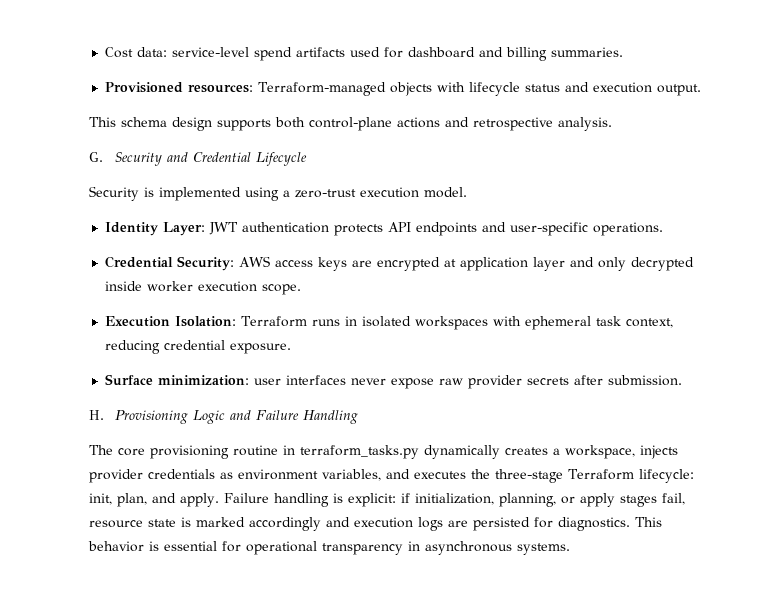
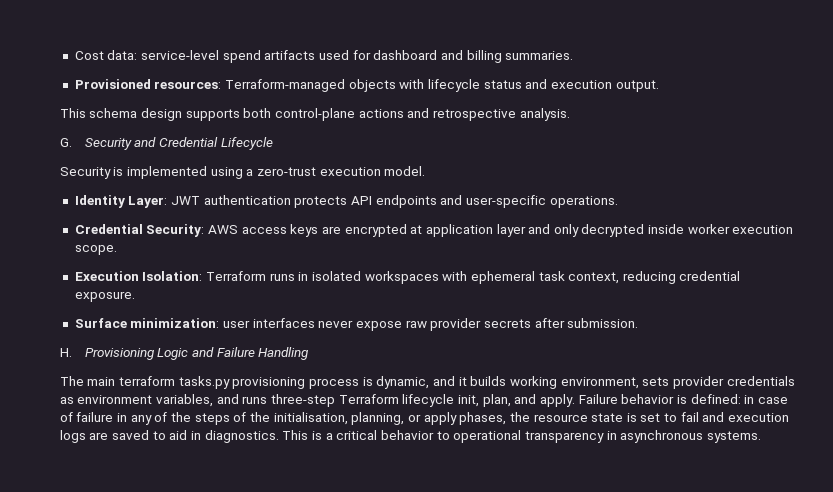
[118,445,679,459] core provisioning routine in terraform_tasks.py dynamically creates a workspace, injects -> [87,376,670,389] main terraform tasks.py provisioning process is dynamic, and it builds working environment, sets
[414,469,695,483] executes the three-stage Terraform lifecycle: -> [242,394,455,407] runs three-step Terraform lifecycle
[274,493,495,507] handling is explicit: if initialization, -> [621,394,788,404] [59,412,348,425] behavior is defined: in case of failure in any of the steps of the initialisation,
[620,493,686,507] stages fail, -> [459,412,530,425] phases, the
[196,517,322,531] marked accordingly -> [640,412,699,422] set to fail
[473,517,663,531] [88,541,242,552] persisted for diagnostics. This behavior is essential for -> [112,430,450,443] saved to aid in diagnostics. This is a critical behavior to

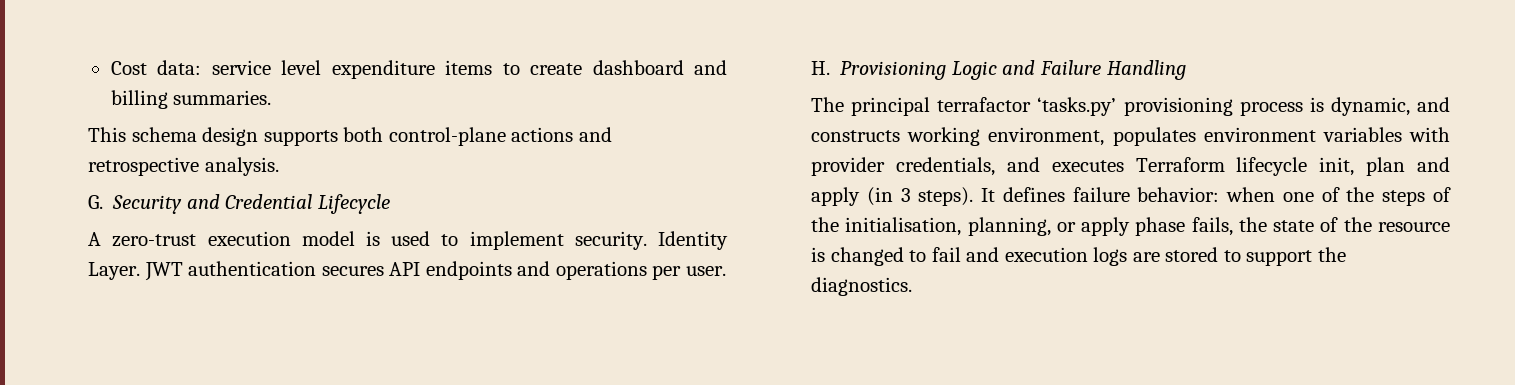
[140,50,574,63] [74,79,659,92] service-level spend artifacts used for dashboard and billing summaries. // Provisioned resources: Terraform-managed objects with lifecycle status and execution output. -> [211,60,728,79] [110,90,272,109] service level expenditure items to create dashboard and billing summaries.
[59,166,426,179] [74,195,168,208] Security is implemented using a zero-trust execution model. // Identity Layer: -> [88,231,728,250] [88,262,141,280] A zero-trust execution model is used to implement security. Identity Layer.
[294,196,348,208] protects -> [321,266,384,276] secures
[465,195,618,208] [74,224,794,237] [74,245,117,255] [74,271,741,284] [74,291,135,302] [74,318,639,331] user-specific operations. // Credential Security: AWS access keys are encrypted at application layer and only decrypted inside worker execution scope. // Execution Isolation: Terraform runs in isolated workspaces with ephemeral task context, reducing credential exposure. // Surface minimization: user interfaces never expose raw provider secrets after submission. -> [555,261,726,280] operations per user.
[87,376,230,389] main terraform tasks.py -> [851,97,1117,116] principal terrafactor ‘tasks.py’
[458,376,795,389] [59,394,788,407] [59,412,152,425] it builds working environment, sets provider credentials as environment variables, and runs three-step Terraform lifecycle init, plan, and apply. Failure behavior is defined: in case of failure in any -> [811,127,1450,146] [811,157,1450,176] [811,187,1314,206] constructs working environment, populates environment variables with provider credentials, and executes Terraform lifecycle init, plan and apply (in 3 steps). It defines failure behavior: when one
[459,412,661,425] phases, the resource state is set -> [1135,217,1450,236] [811,247,904,266] phase fails, the state of the resource is changed
[112,430,761,443] saved to aid in diagnostics. This is a critical behavior to operational transparency in asynchronous systems. -> [1165,247,1347,266] [811,277,913,296] stored to support the diagnostics.

